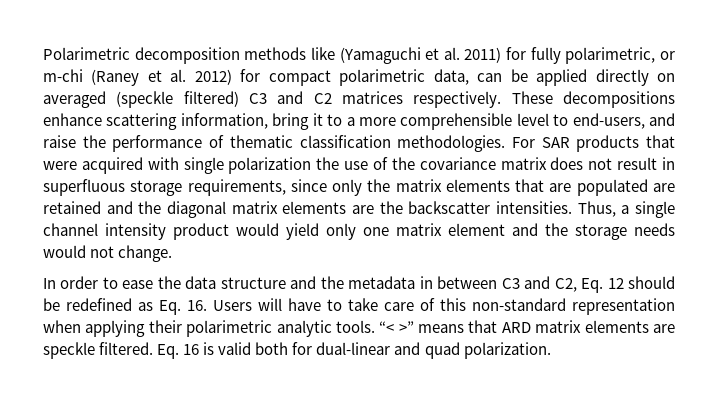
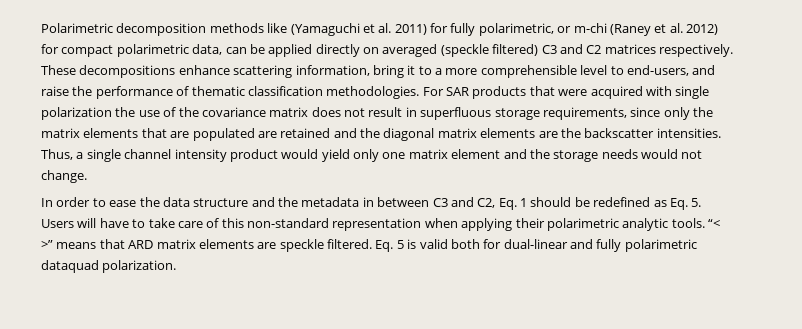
[607,278,624,289] 12 -> [520,198,527,207] 1
[187,300,207,311] 16. -> [691,198,702,207] 5.
[183,344,200,355] 16 -> [396,240,404,249] 5
[424,342,460,359] quad -> [596,239,697,252] [41,260,99,273] fully polarimetric dataquad

